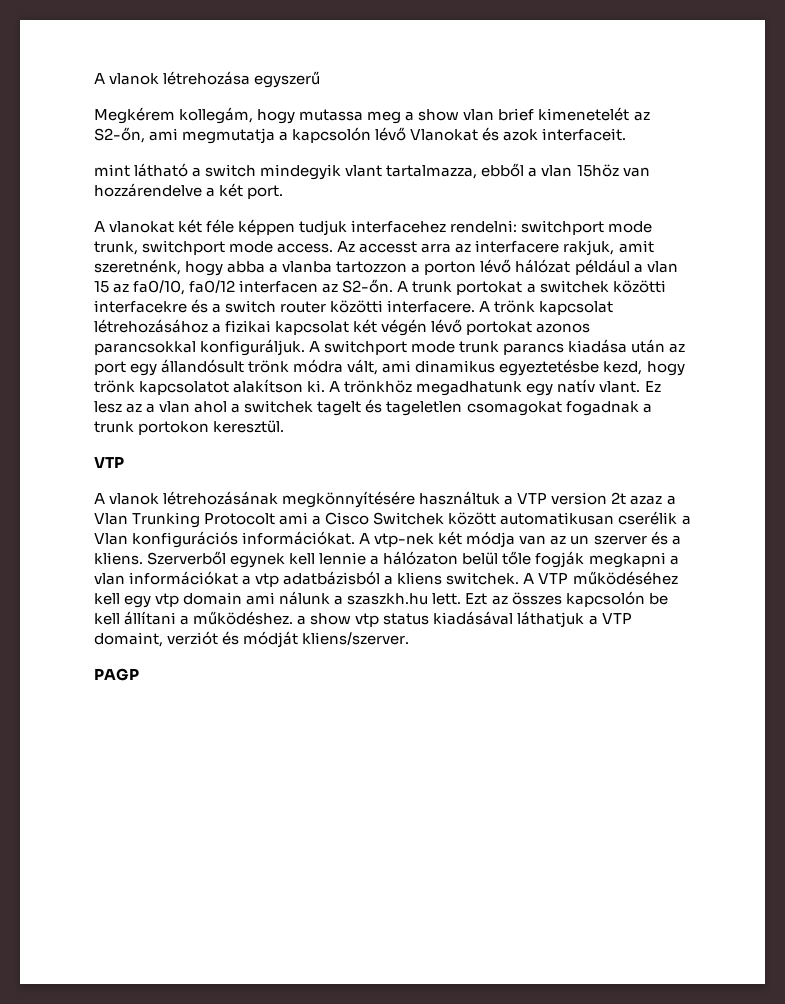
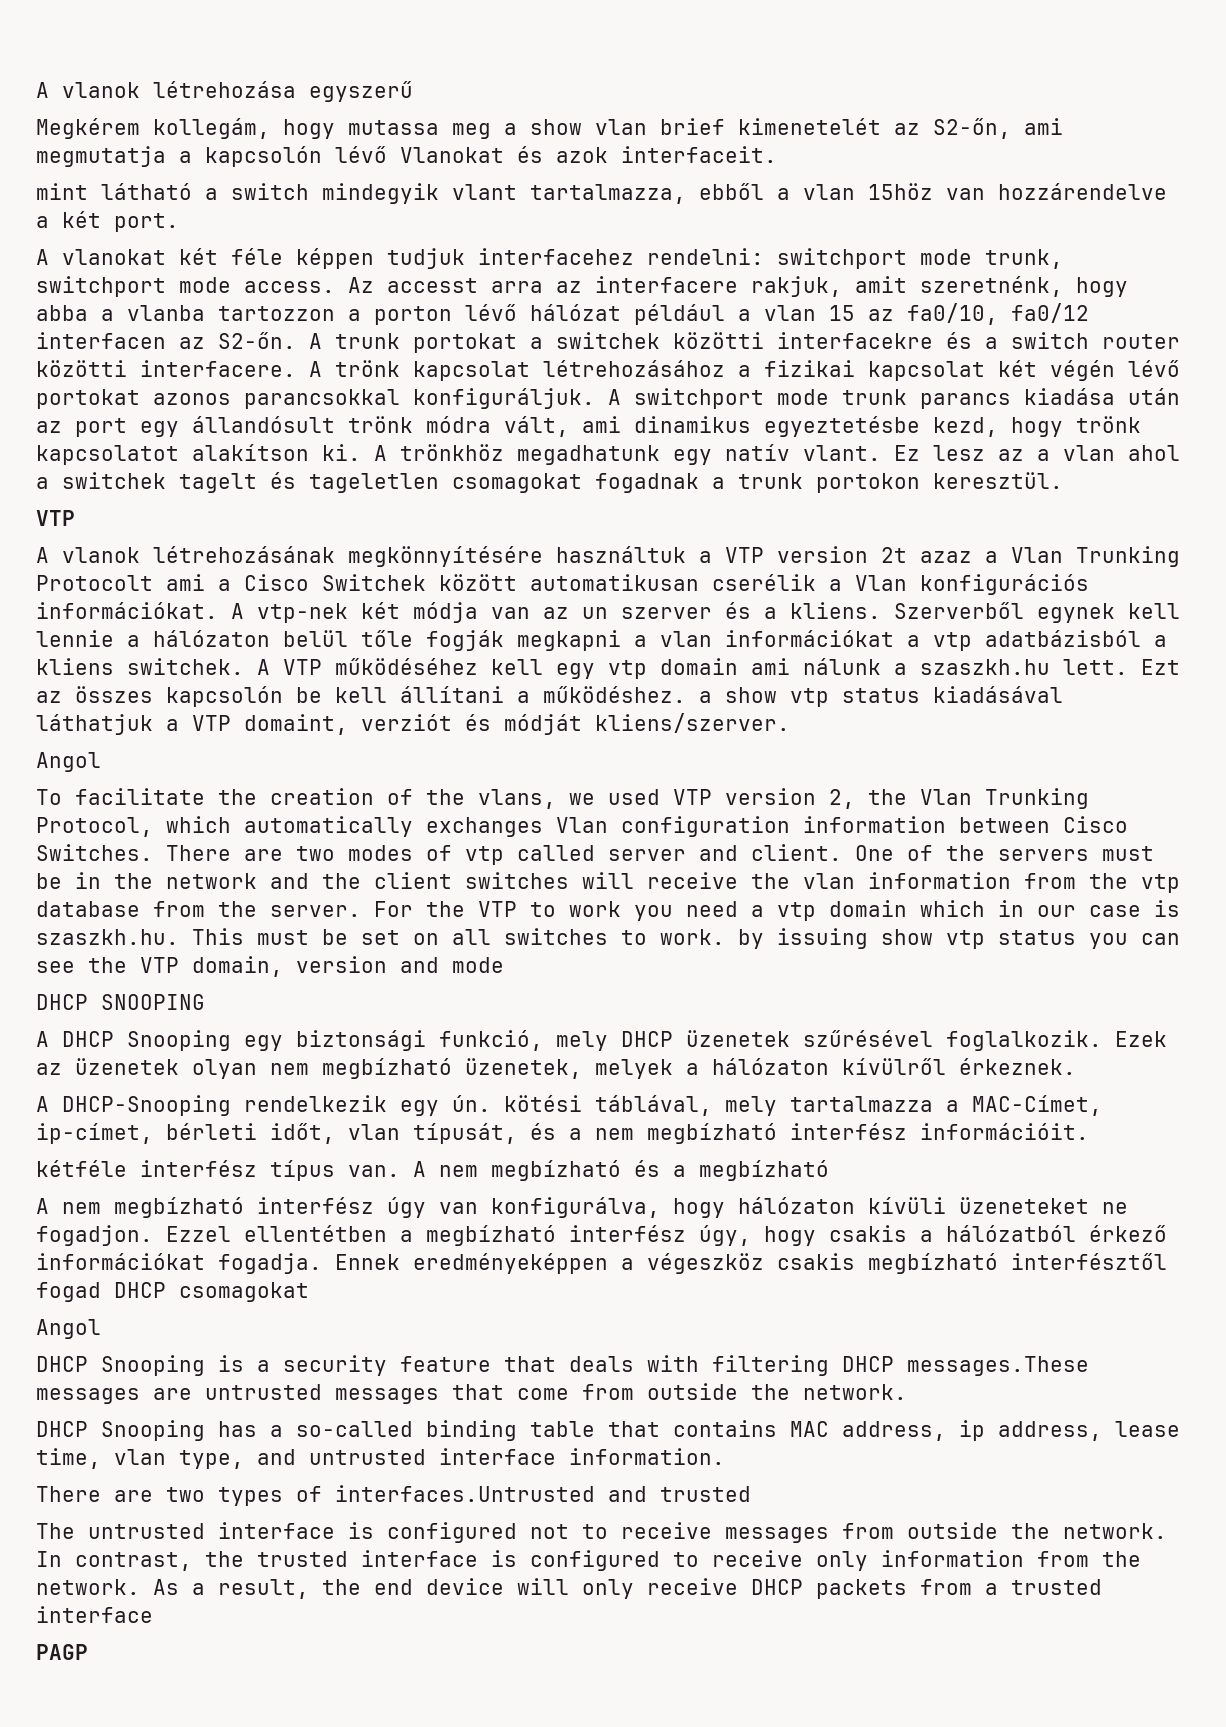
(410, 638) none -> [36,752,101,772] [36,788,1089,809] [36,816,1128,837] [36,844,1154,865] [36,872,1180,893] [36,900,1180,921] [36,928,1180,949] [36,956,504,977] [36,994,205,1010] [36,1030,1167,1051] [36,1058,1076,1079] [36,1095,1102,1116] [36,1123,1089,1144] [36,1160,829,1181] [36,1197,1128,1218] [36,1225,1167,1246] [36,1253,1167,1274] [36,1282,309,1302] [36,1319,101,1339] [36,1355,1089,1376] [36,1383,907,1404] [36,1420,1180,1441] [36,1448,725,1469] [36,1485,751,1506] [36,1522,1167,1543] [36,1550,1141,1571] [36,1578,1102,1599] [36,1606,153,1623] // Angol // To facilitate the creation of the vlans, we used VTP version 2, the Vlan Trunking Protocol, which automatically exchanges Vlan configuration information between Cisco Switches. There are two modes of vtp called server and client. One of the servers must be in the network and the client switches will receive the vlan information from the vtp database from the server. For the VTP to work you need a vtp domain which in our case is szaszkh.hu. This must be set on all switches to work. by issuing show vtp status you can see the VTP domain, version and mode // DHCP SNOOPING // A DHCP Snooping egy biztonsági funkció, mely DHCP üzenetek szűrésével foglalkozik. Ezek az üzenetek olyan nem megbízható üzenetek, melyek a hálózaton kívülről érkeznek. // A DHCP-Snooping rendelkezik egy ún. kötési táblával, mely tartalmazza a MAC-Címet, ip-címet, bérleti időt, vlan típusát, és a nem megbízható interfész információit. // kétféle interfész típus van. A nem megbízható és a megbízható // A nem megbízható interfész úgy van konfigurálva, hogy hálózaton kívüli üzeneteket ne fogadjon. Ezzel ellentétben a megbízható interfész úgy, hogy csakis a hálózatból érkező információkat fogadja. Ennek eredményeképpen a végeszköz csakis megbízható interfésztől fogad DHCP csomagokat // Angol // DHCP Snooping is a security feature that deals with filtering DHCP messages.These messages are untrusted messages that come from outside the network. // DHCP Snooping has a so-called binding table that contains MAC address, ip address, lease time, vlan type, and untrusted interface information. // There are two types of interfaces.Untrusted and trusted // The untrusted interface is configured not to receive messages from outside the network. In contrast, the trusted interface is configured to receive only information from the network. As a result, the end device will only receive DHCP packets from a trusted interface

